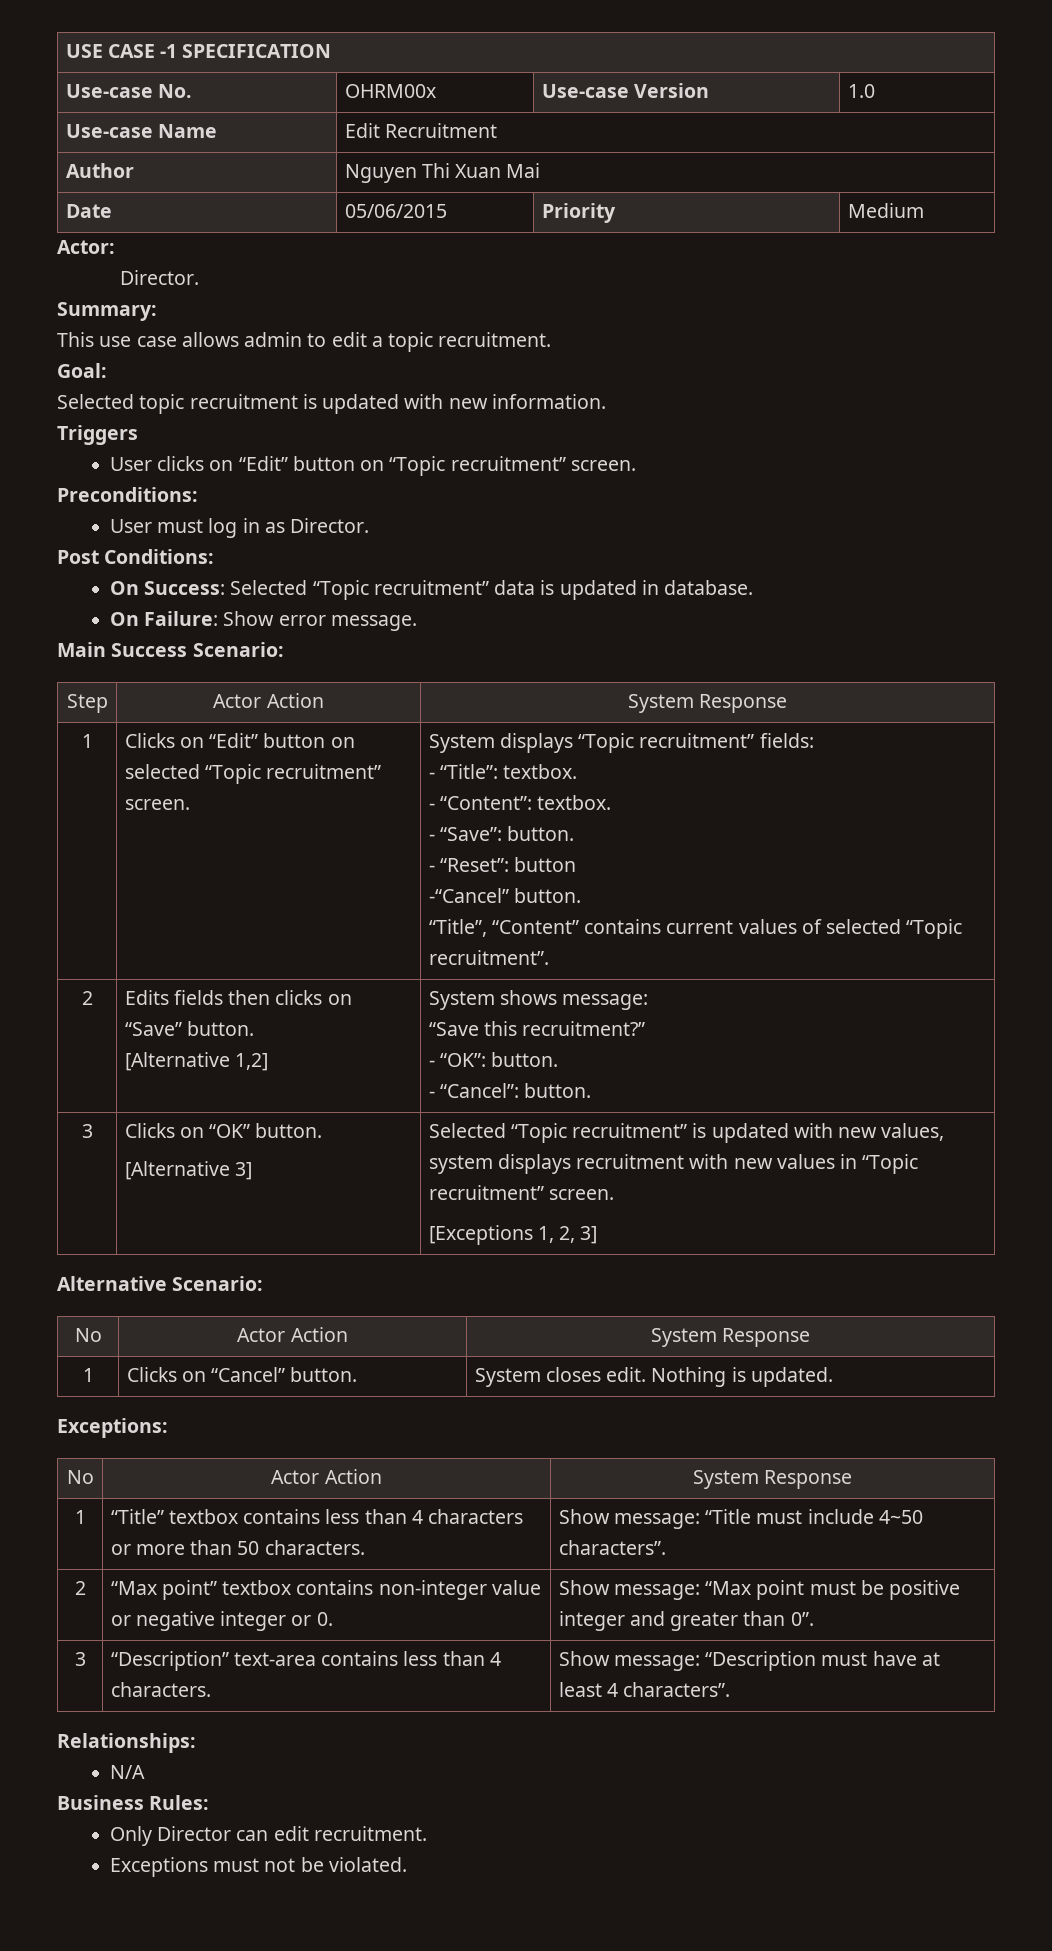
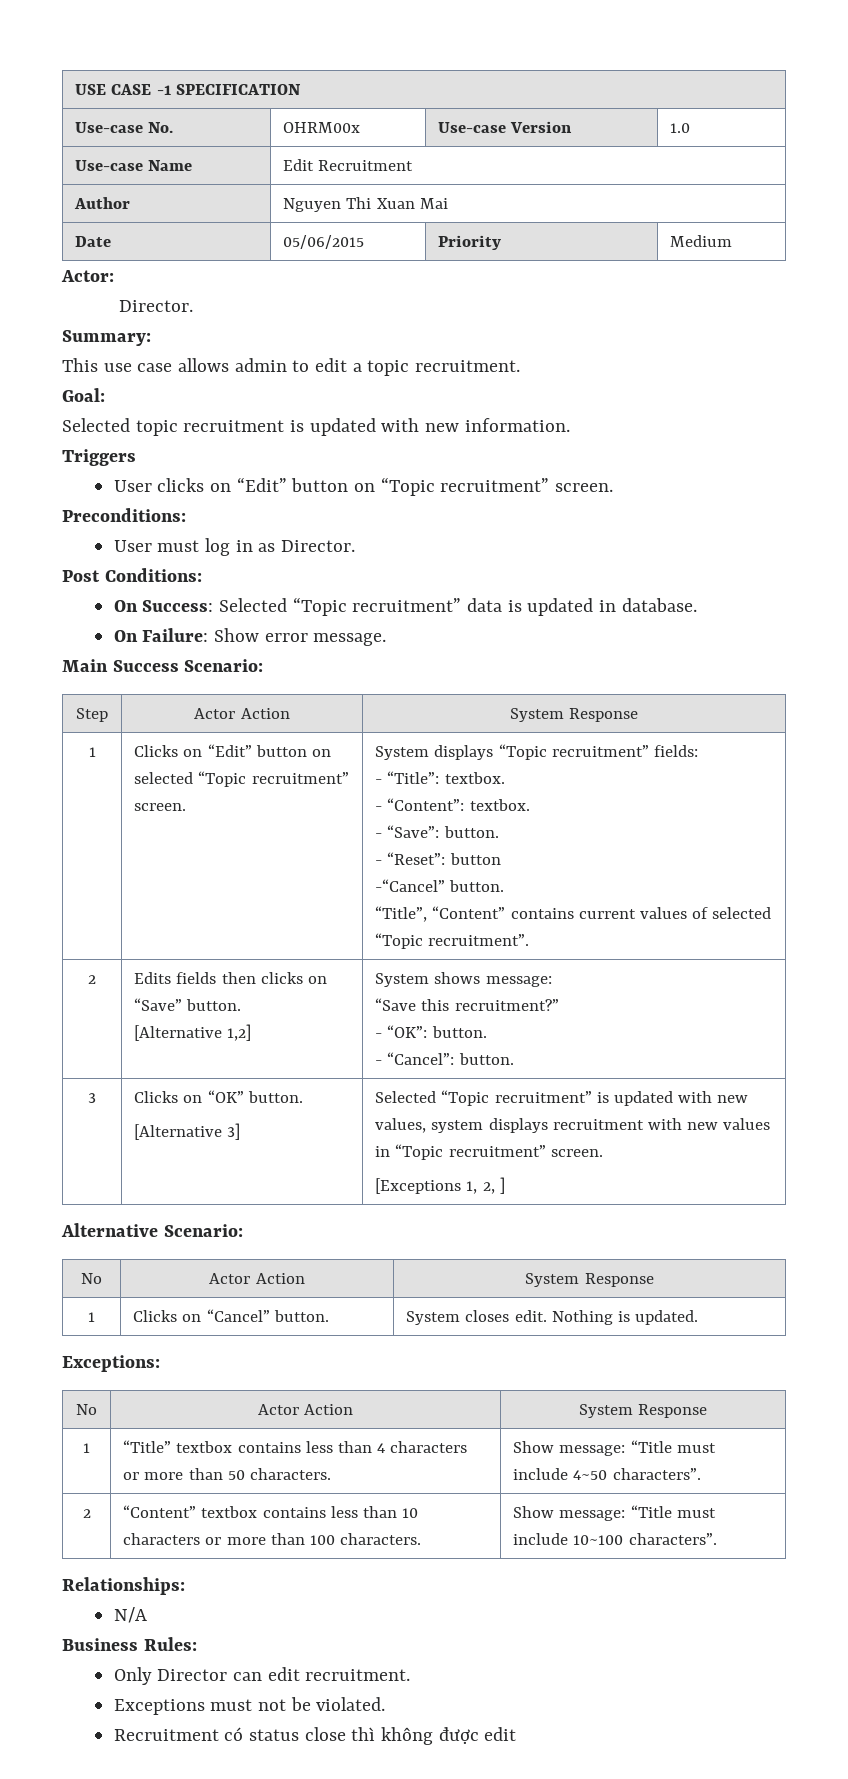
[580,1226,598,1244] 3] -> [499,1177,505,1194] ]
[110,1580,541,1600] [110,1611,333,1631] [558,1580,961,1600] [558,1611,814,1631] [74,1652,86,1666] [110,1651,501,1671] [110,1682,211,1697] [558,1651,940,1671] [558,1682,618,1697] “Max point” textbox contains non-integer value or negative integer or 0. | Show message: “Max point must be positive integer and greater than 0”. // 3 | “Description” text-area contains less than 4 characters. | Show message: “Description must have at least 4 -> [123,1505,418,1518] [123,1533,421,1545] [513,1505,716,1521] [513,1533,624,1545] “Content” textbox contains less than 10 characters or more than 100 characters. | Show message: “Title must include 10~100
(407, 1864) none -> [113,1727,517,1745] // Recruitment có status close thì không được edit

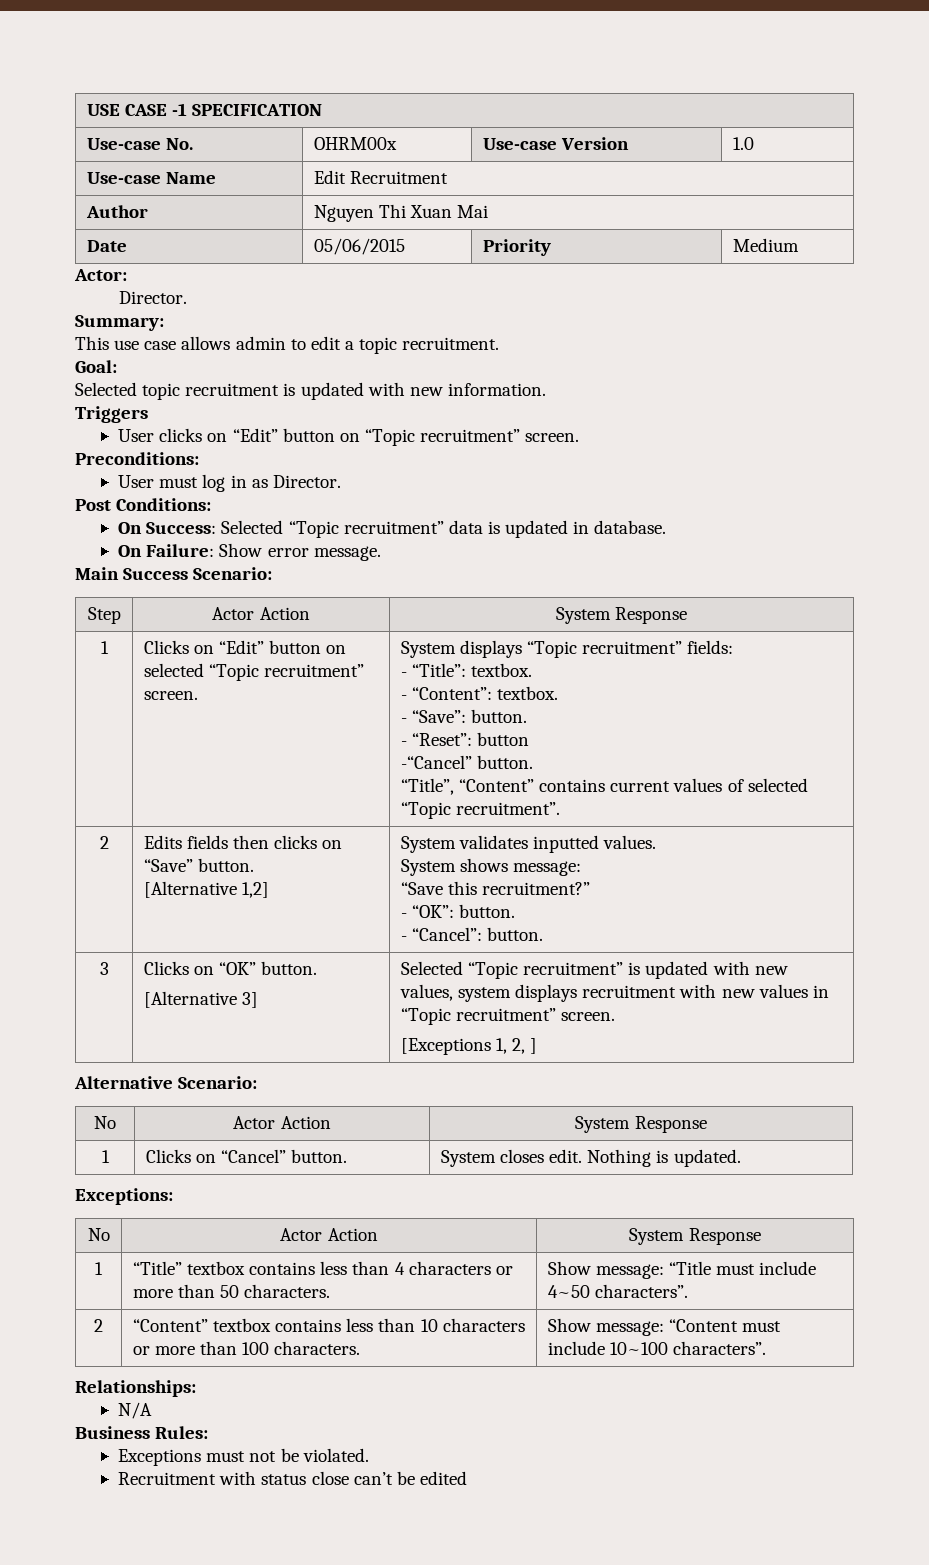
(430, 980) none -> [459,835,657,853] [400,859,456,876] validates inputted values. // System
[630,1505,672,1518] “Title -> [669,1319,739,1332] “Content
[113,1667,411,1685] // Only Director can edit recruitment. -> (209, 1432) none
[224,1727,244,1741] có -> [219,1471,257,1485] with
[351,1727,517,1745] thì không được edit -> [353,1471,467,1485] can’t be edited

